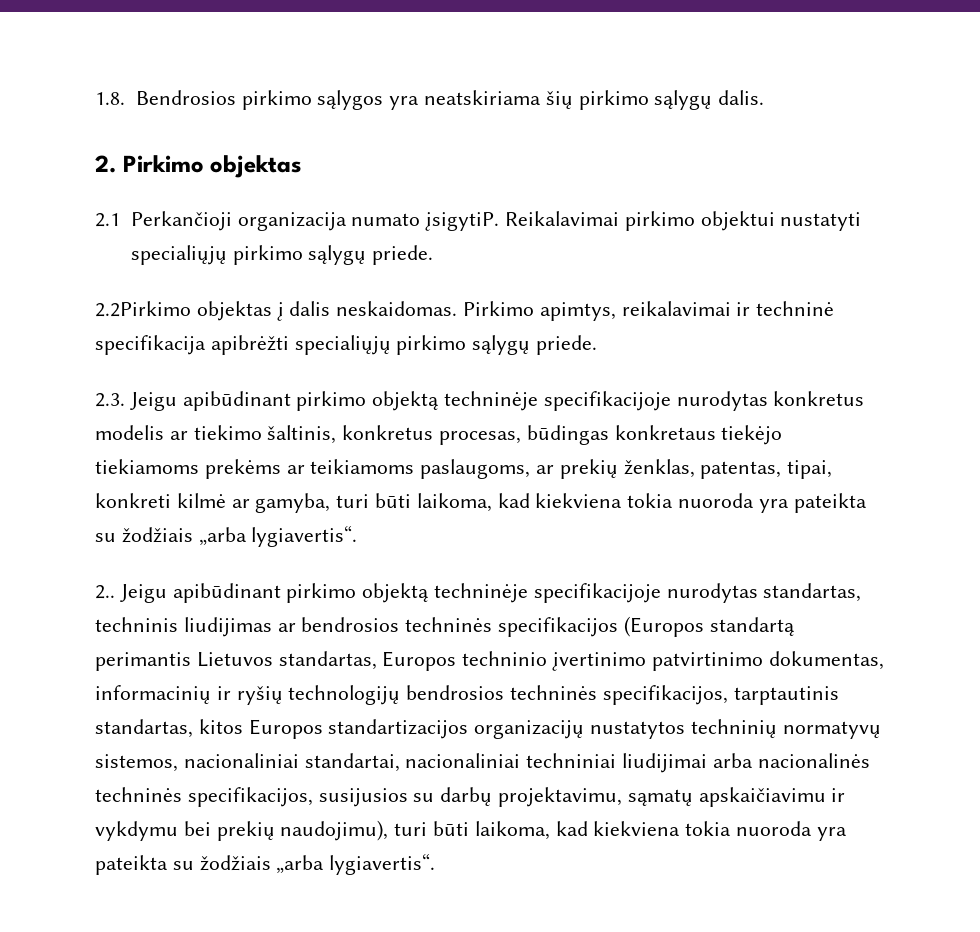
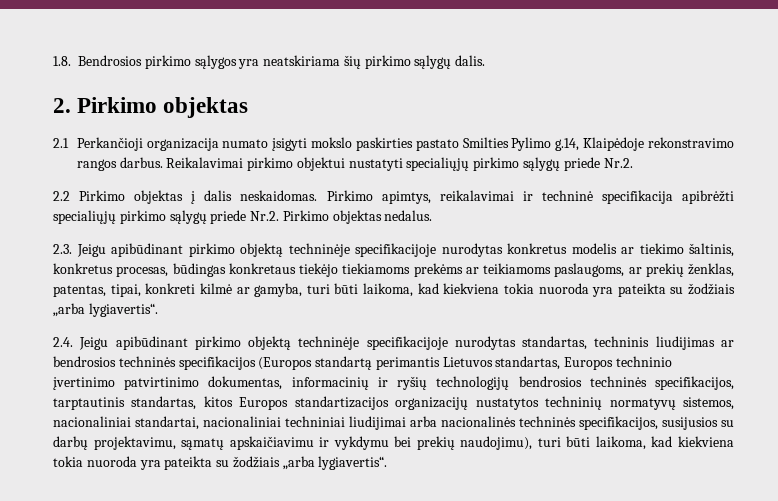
[425,212,500,231] įsigytiP. -> [272,137,734,151] [76,157,163,171] įsigyti mokslo paskirties pastato Smilties Pylimo g.14, Klaipėdoje rekonstravimo rangos darbus.
[372,245,434,265] [95,301,191,317] priede. // 2.2Pirkimo -> [563,157,633,171] [53,190,126,201] priede Nr.2. // 2.2 Pirkimo
[536,335,598,355] priede. -> [210,210,433,224] priede Nr.2. Pirkimo objektas nedalus.
[95,585,115,599] 2.. -> [53,337,73,347] 2.4.

